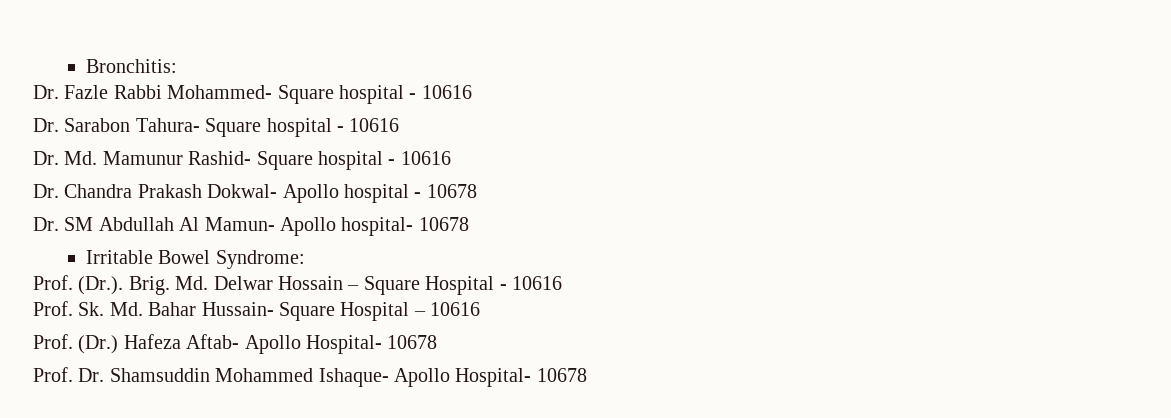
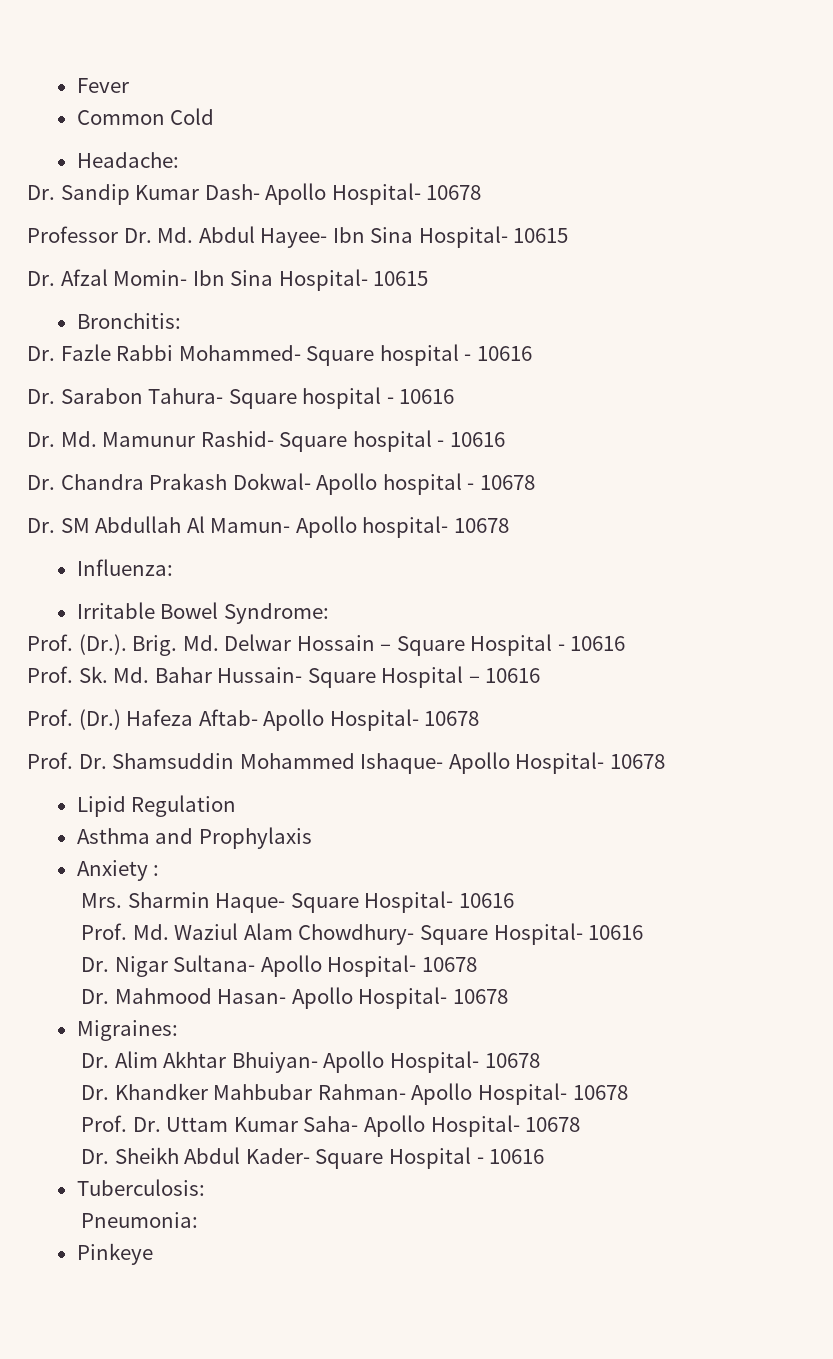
(86, 66) none -> [76,78,129,93] [76,108,215,125] [76,152,179,168] [27,183,482,205] [27,226,569,248] [27,269,429,291] Fever // Common Cold // Headache: // Dr. Sandip Kumar Dash- Apollo Hospital- 10678 // Professor Dr. Md. Abdul Hayee- Ibn Sina Hospital- 10615 // Dr. Afzal Momin- Ibn Sina Hospital- 10615 //
(469, 224) none -> [76,559,173,576] // Influenza:
(587, 375) none -> [76,795,237,817] [76,827,312,849] [76,860,160,881] [81,891,514,913] [81,923,644,945] [81,955,477,977] [81,987,508,1009] [76,1020,178,1041] [81,1051,540,1073] [81,1083,628,1105] [81,1115,581,1137] [81,1147,545,1169] [76,1179,205,1196] [81,1212,199,1228] [76,1243,153,1265] // Lipid Regulation // Asthma and Prophylaxis // Anxiety : // Mrs. Sharmin Haque- Square Hospital- 10616 // Prof. Md. Waziul Alam Chowdhury- Square Hospital- 10616 // Dr. Nigar Sultana- Apollo Hospital- 10678 // Dr. Mahmood Hasan- Apollo Hospital- 10678 // Migraines: // Dr. Alim Akhtar Bhuiyan- Apollo Hospital- 10678 // Dr. Khandker Mahbubar Rahman- Apollo Hospital- 10678 // Prof. Dr. Uttam Kumar Saha- Apollo Hospital- 10678 // Dr. Sheikh Abdul Kader- Square Hospital - 10616 // Tuberculosis: // Pneumonia: // Pinkeye

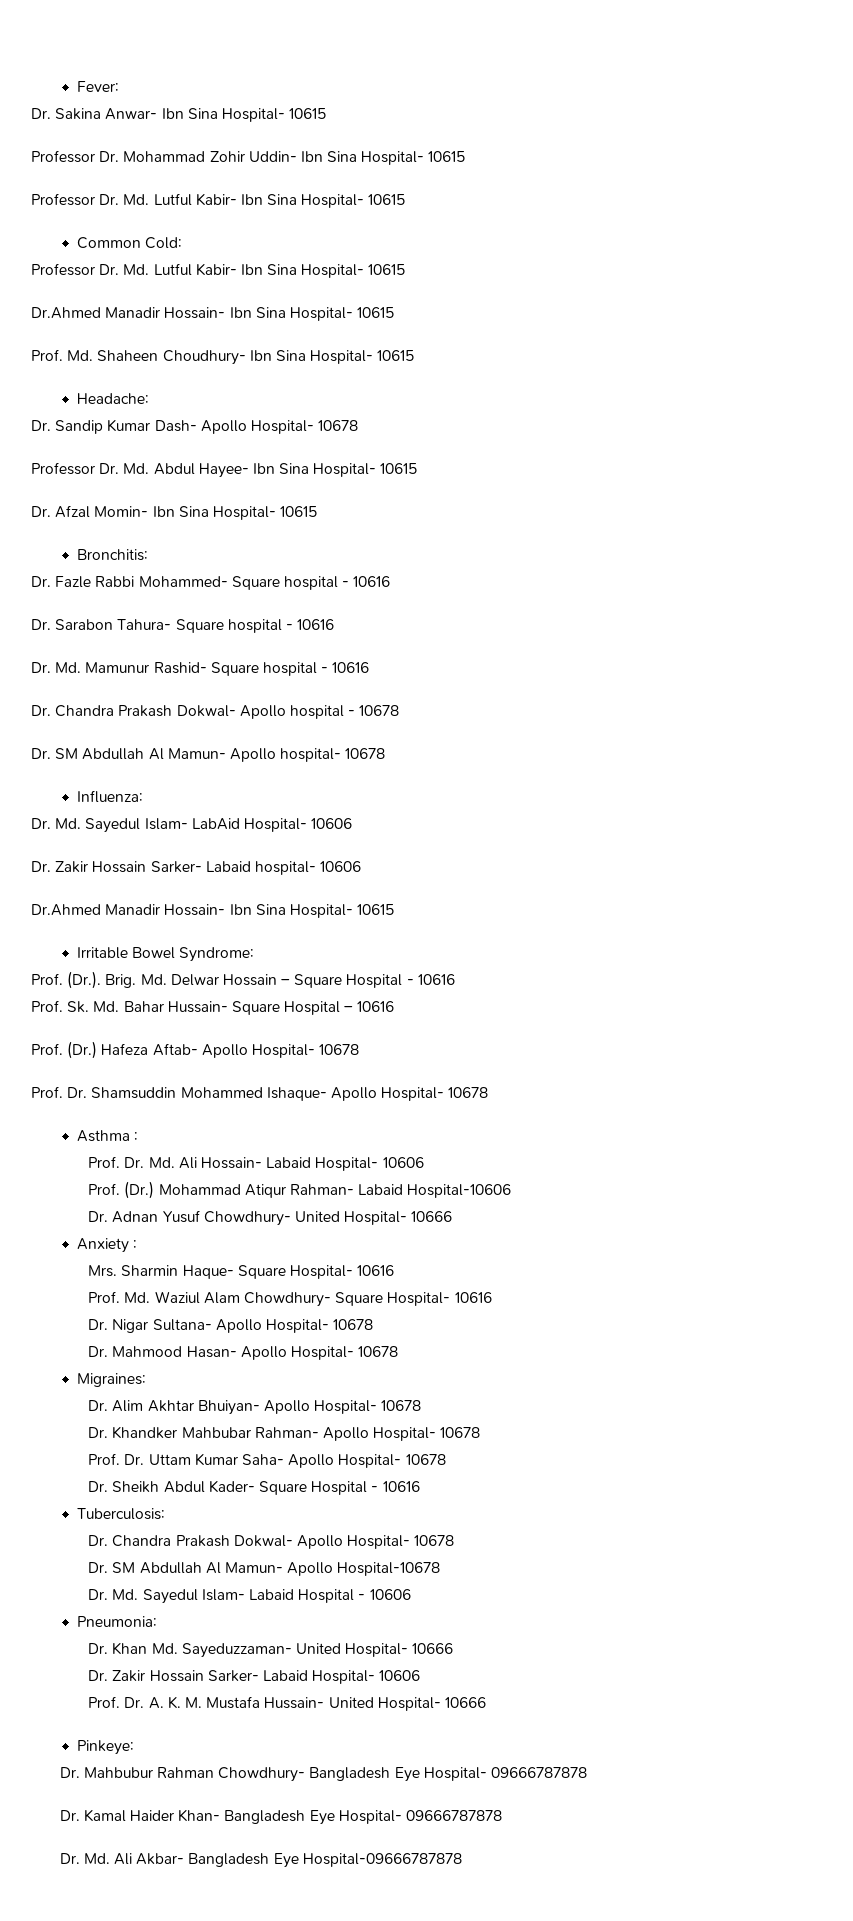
[76,78,129,93] [76,108,215,125] Fever // Common Cold -> [76,81,119,92] [31,108,327,122] [31,150,466,165] [31,193,406,208] [76,237,182,249] [31,263,406,278] [31,307,395,321] [31,349,415,365] Fever: // Dr. Sakina Anwar- Ibn Sina Hospital- 10615 // Professor Dr. Mohammad Zohir Uddin- Ibn Sina Hospital- 10615 // Professor Dr. Md. Lutful Kabir- Ibn Sina Hospital- 10615 // Common Cold: // Professor Dr. Md. Lutful Kabir- Ibn Sina Hospital- 10615 // Dr.Ahmed Manadir Hossain- Ibn Sina Hospital- 10615 // Prof. Md. Shaheen Choudhury- Ibn Sina Hospital- 10615
(173, 567) none -> [31,818,353,833] [31,861,362,875] [31,904,395,918] // Dr. Md. Sayedul Islam- LabAid Hospital- 10606 // Dr. Zakir Hossain Sarker- Labaid hospital- 10606 // Dr.Ahmed Manadir Hossain- Ibn Sina Hospital- 10615
[76,795,237,817] [76,827,312,849] Lipid Regulation // Asthma and Prophylaxis -> [76,1130,138,1142] [88,1156,424,1171] [88,1181,512,1199] [88,1210,453,1226] Asthma : // Prof. Dr. Md. Ali Hossain- Labaid Hospital- 10606 // Prof. (Dr.) Mohammad Atiqur Rahman- Labaid Hospital-10606 // Dr. Adnan Yusuf Chowdhury- United Hospital- 10666
[81,1212,199,1228] [76,1243,153,1265] Pneumonia: // Pinkeye -> [88,1535,455,1549] [88,1562,441,1576] [88,1589,411,1604] [76,1616,157,1627] [88,1642,454,1658] [88,1670,421,1684] [88,1696,486,1711] [76,1740,134,1755] [59,1767,587,1782] [59,1809,502,1825] [59,1853,462,1868] Dr. Chandra Prakash Dokwal- Apollo Hospital- 10678 // Dr. SM Abdullah Al Mamun- Apollo Hospital-10678 // Dr. Md. Sayedul Islam- Labaid Hospital - 10606 // Pneumonia: // Dr. Khan Md. Sayeduzzaman- United Hospital- 10666 // Dr. Zakir Hossain Sarker- Labaid Hospital- 10606 // Prof. Dr. A. K. M. Mustafa Hussain- United Hospital- 10666 // Pinkeye: // Dr. Mahbubur Rahman Chowdhury- Bangladesh Eye Hospital- 09666787878 // Dr. Kamal Haider Khan- Bangladesh Eye Hospital- 09666787878 // Dr. Md. Ali Akbar- Bangladesh Eye Hospital-09666787878

